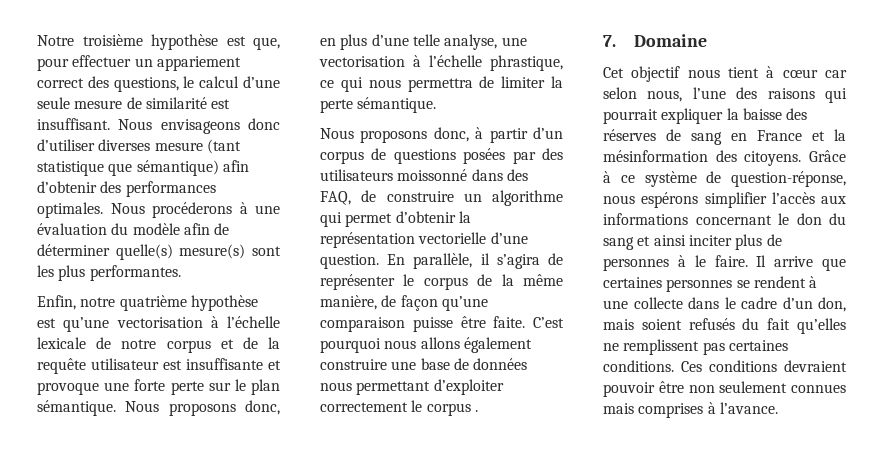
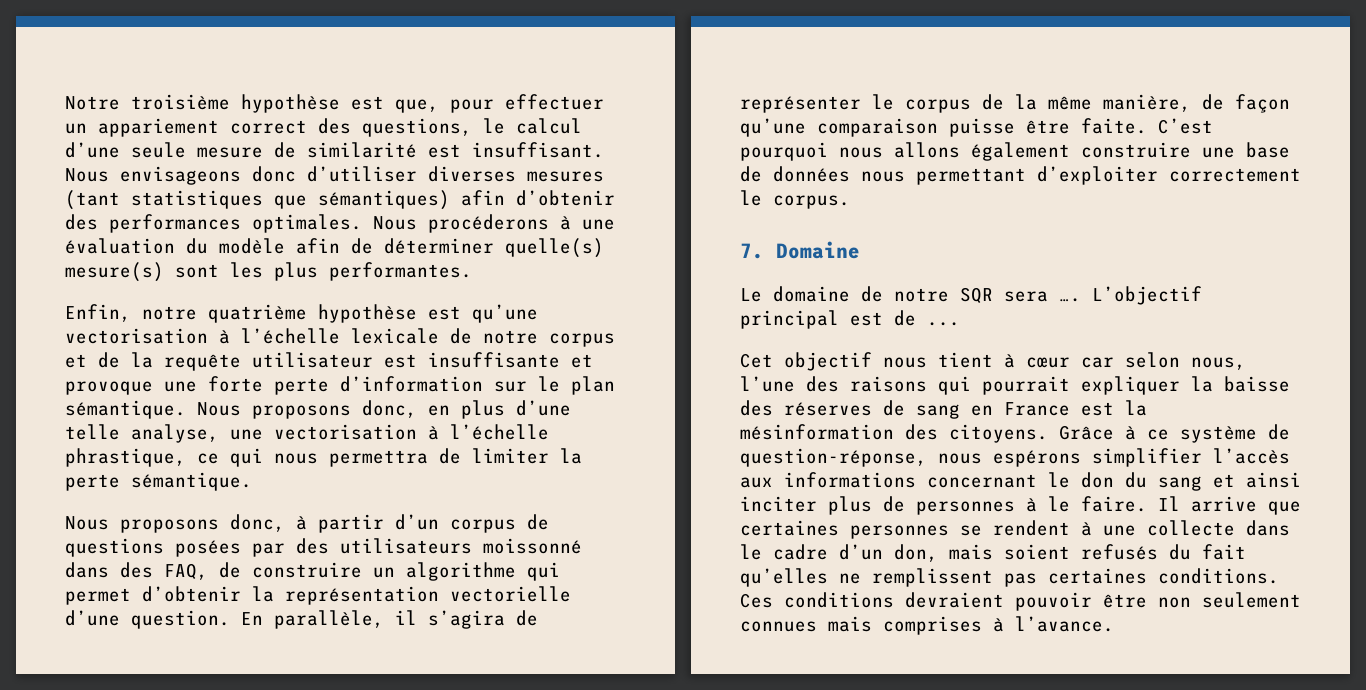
[154,139,241,154] [37,160,219,176] mesure (tant statistique que sémantique) -> [527,171,604,182] [65,190,450,210] mesures (tant statistiques que sémantiques)
(204, 388) none -> [340,376,483,392] d’information
[426,403,478,416] corpus . -> [773,195,850,209] corpus.
(708, 40) none -> [740,286,1202,305] [740,310,960,329] // Le domaine de notre SQR sera …. L’objectif principal est de ...
[812,131,825,141] et -> [1081,402,1114,416] est

